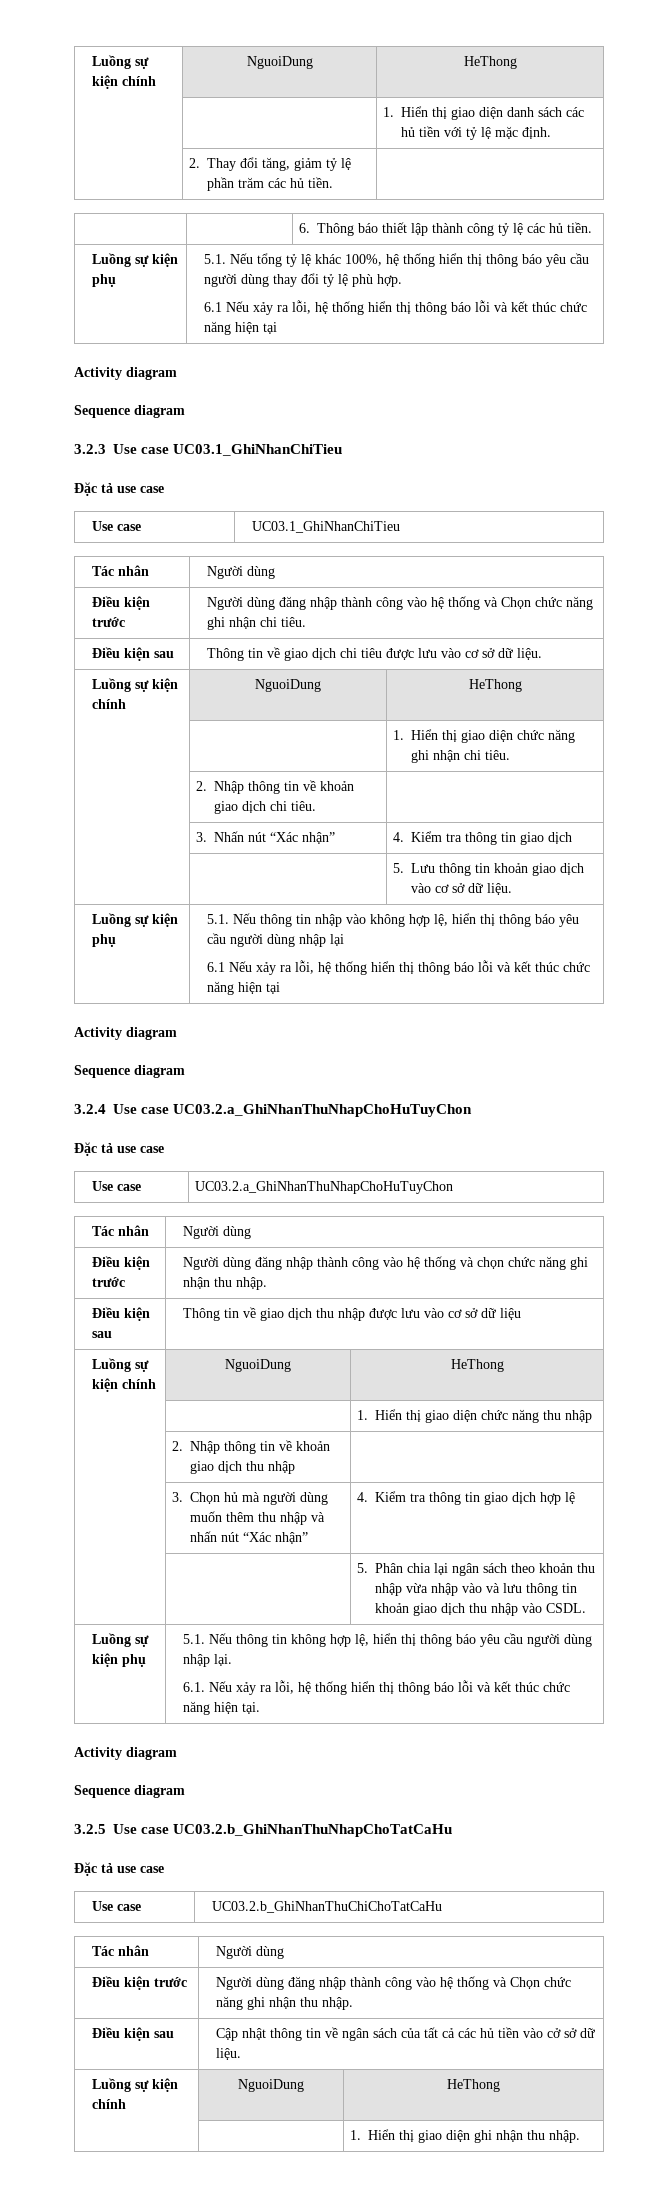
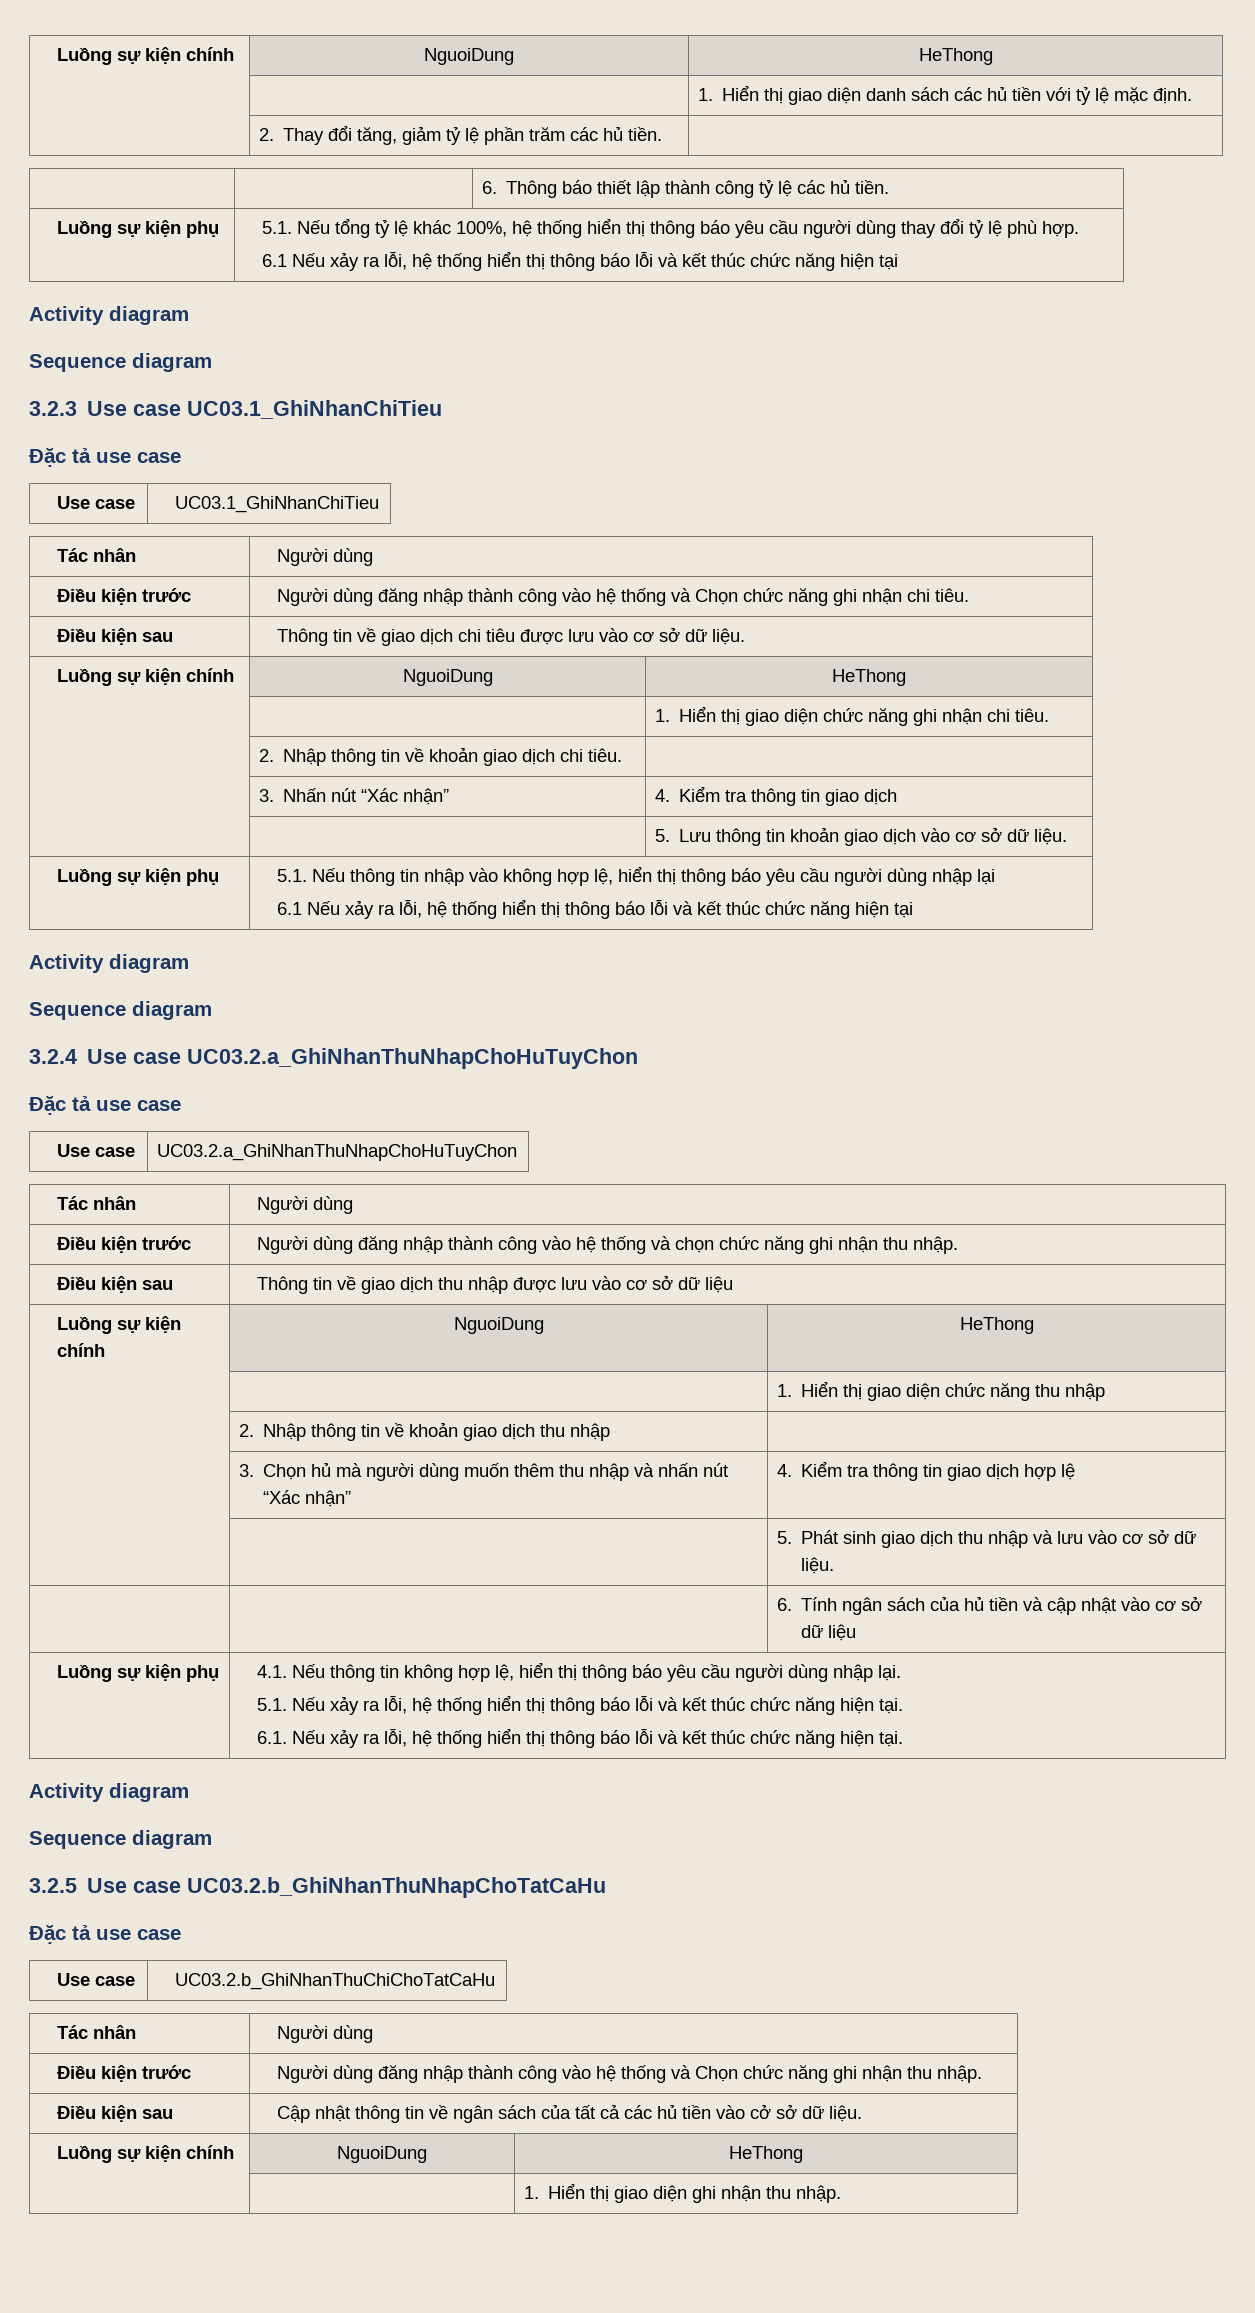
[375,1563,596,1576] [375,1583,578,1596] [375,1603,587,1616] [91,1633,149,1647] [91,1653,146,1667] [182,1634,205,1644] Phân chia lại ngân sách theo khoản thu nhập vừa nhập vào và lưu thông tin khoản giao dịch thu nhập vào CSDL. // Luồng sự kiện phụ | 5.1. -> [801,1529,1197,1548] [801,1557,835,1574] [776,1596,1203,1615] [801,1624,857,1641] [57,1664,220,1682] [257,1665,288,1678] Phát sinh giao dịch thu nhập và lưu vào cơ sở dữ liệu. // | | 6. Tính ngân sách của hủ tiền và cập nhật vào cơ sở dữ liệu // Luồng sự kiện phụ | 4.1.
(232, 1660) none -> [257,1695,904,1715] // 5.1. Nếu xảy ra lỗi, hệ thống hiển thị thông báo lỗi và kết thúc chức năng hiện tại.

